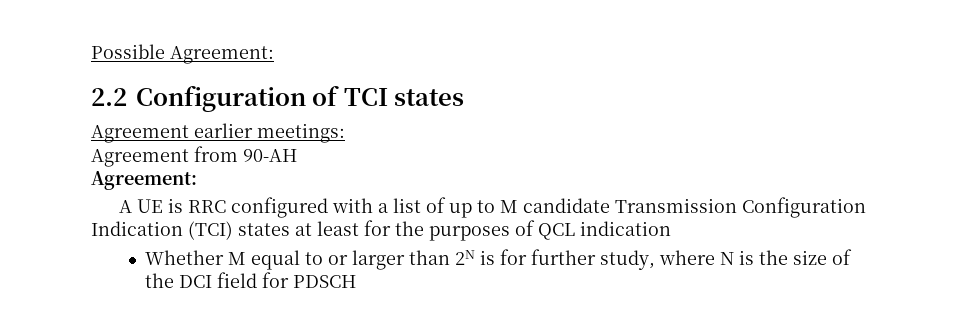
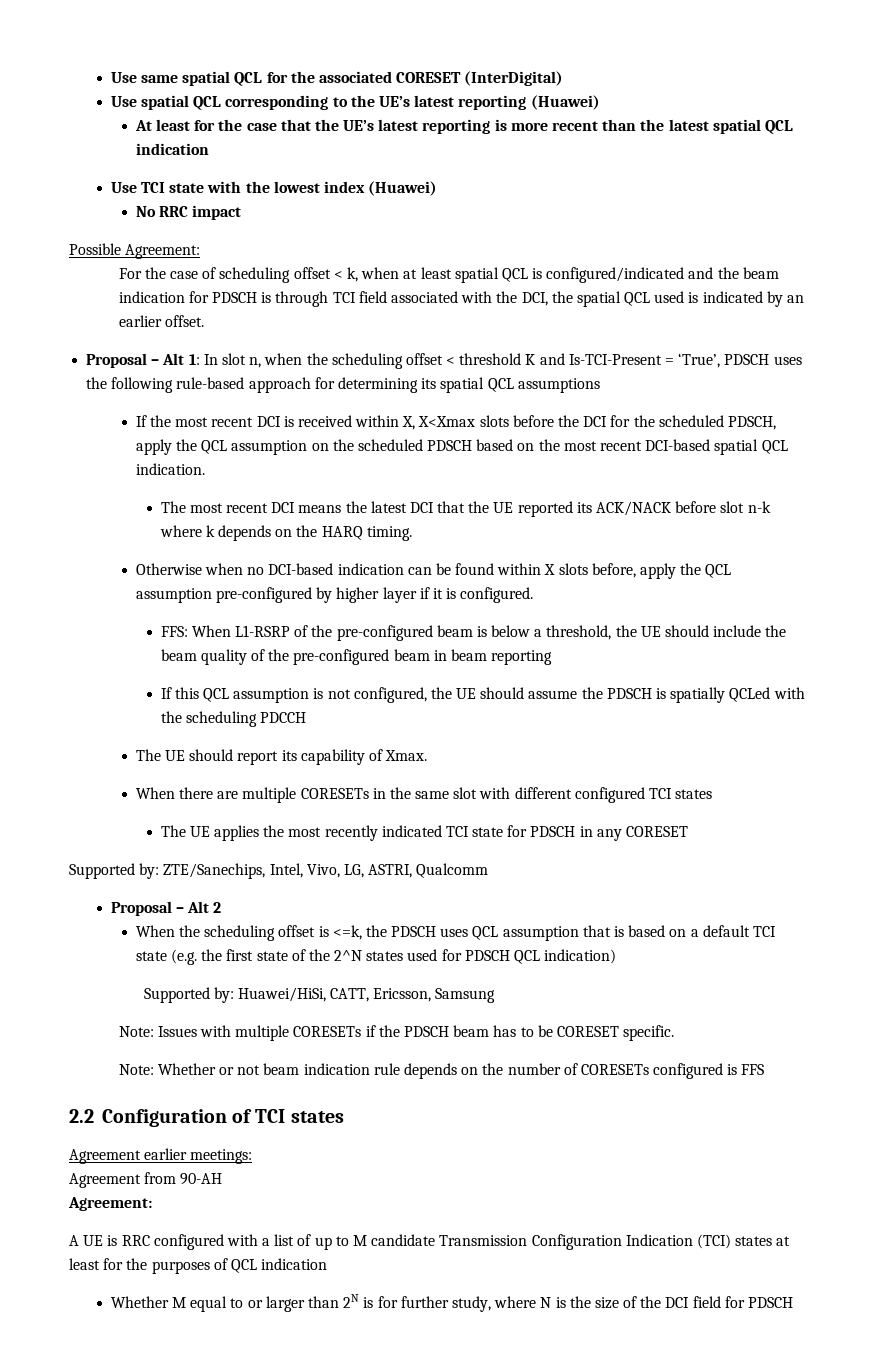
[91,44,274,64] Possible Agreement: -> [110,71,564,86] [110,95,600,110] [134,119,793,134] [135,143,209,155] [110,181,438,196] [135,205,242,220] [69,243,201,259] [118,267,779,283] [118,291,805,307] [118,315,204,327] [86,353,802,369] [86,377,600,393] [135,415,776,430] [135,439,788,455] [135,463,205,475] [160,501,771,517] [159,525,412,541] [135,563,732,579] [135,587,534,603] [160,625,787,641] [160,649,553,665] [160,687,805,703] [160,711,306,727] [135,749,428,765] [135,787,713,803] [160,825,689,841] [69,863,489,879] [110,901,222,916] [135,925,776,941] [135,949,617,965] [143,987,496,1003] [118,1025,675,1041] [118,1063,765,1079] Use same spatial QCL for the associated CORESET (InterDigital) // Use spatial QCL corresponding to the UE’s latest reporting (Huawei) // At least for the case that the UE’s latest reporting is more recent than the latest spatial QCL indication // Use TCI state with the lowest index (Huawei) // No RRC impact // Possible Agreement: // For the case of scheduling offset < k, when at least spatial QCL is configured/indicated and the beam indication for PDSCH is through TCI field associated with the DCI, the spatial QCL used is indicated by an earlier offset. // Proposal – Alt 1: In slot n, when the scheduling offset < threshold K and Is-TCI-Present = ‘True’, PDSCH uses the following rule-based approach for determining its spatial QCL assumptions // If the most recent DCI is received within X, X<Xmax slots before the DCI for the scheduled PDSCH, apply the QCL assumption on the scheduled PDSCH based on the most recent DCI-based spatial QCL indication. // The most recent DCI means the latest DCI that the UE reported its ACK/NACK before slot n-k where k depends on the HARQ timing. // Otherwise when no DCI-based indication can be found within X slots before, apply the QCL assumption pre-configured by higher layer if it is configured. // FFS: When L1-RSRP of the pre-configured beam is below a threshold, the UE should include the beam quality of the pre-configured beam in beam reporting // If this QCL assumption is not configured, the UE should assume the PDSCH is spatially QCLed with the scheduling PDCCH // The UE should report its capability of Xmax. // When there are multiple CORESETs in the same slot with different configured TCI states // The UE applies the most recently indicated TCI state for PDSCH in any CORESET // Supported by: ZTE/Sanechips, Intel, Vivo, LG, ASTRI, Qualcomm // Proposal – Alt 2 // When the scheduling offset is <=k, the PDSCH uses QCL assumption that is based on a default TCI state (e.g. the first state of the 2^N states used for PDSCH QCL indication) // Supported by: Huawei/HiSi, CATT, Ericsson, Samsung // Note: Issues with multiple CORESETs if the PDSCH beam has to be CORESET specific. // Note: Whether or not beam indication rule depends on the number of CORESETs configured is FFS

